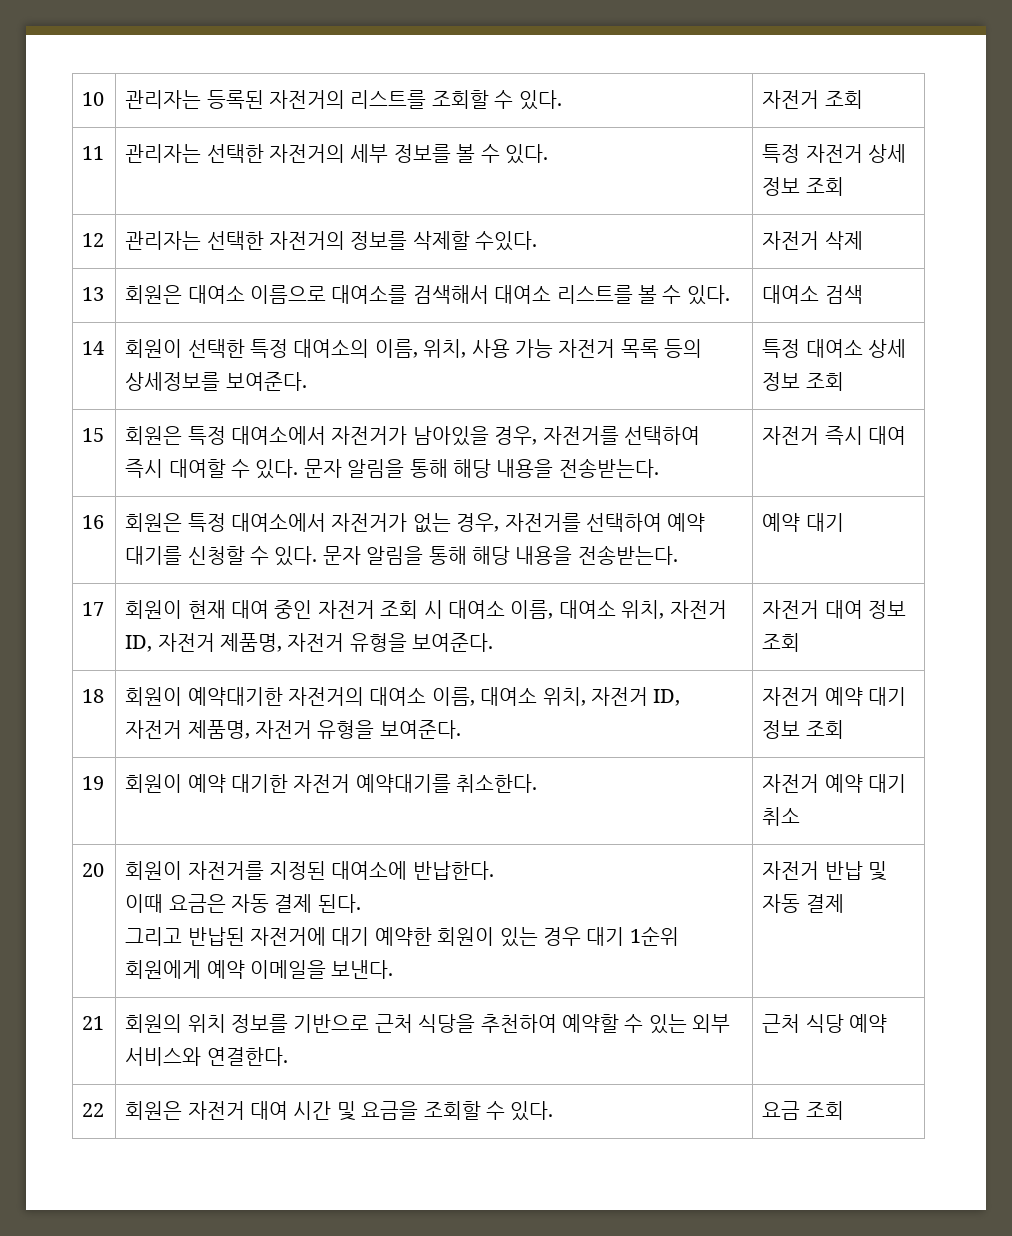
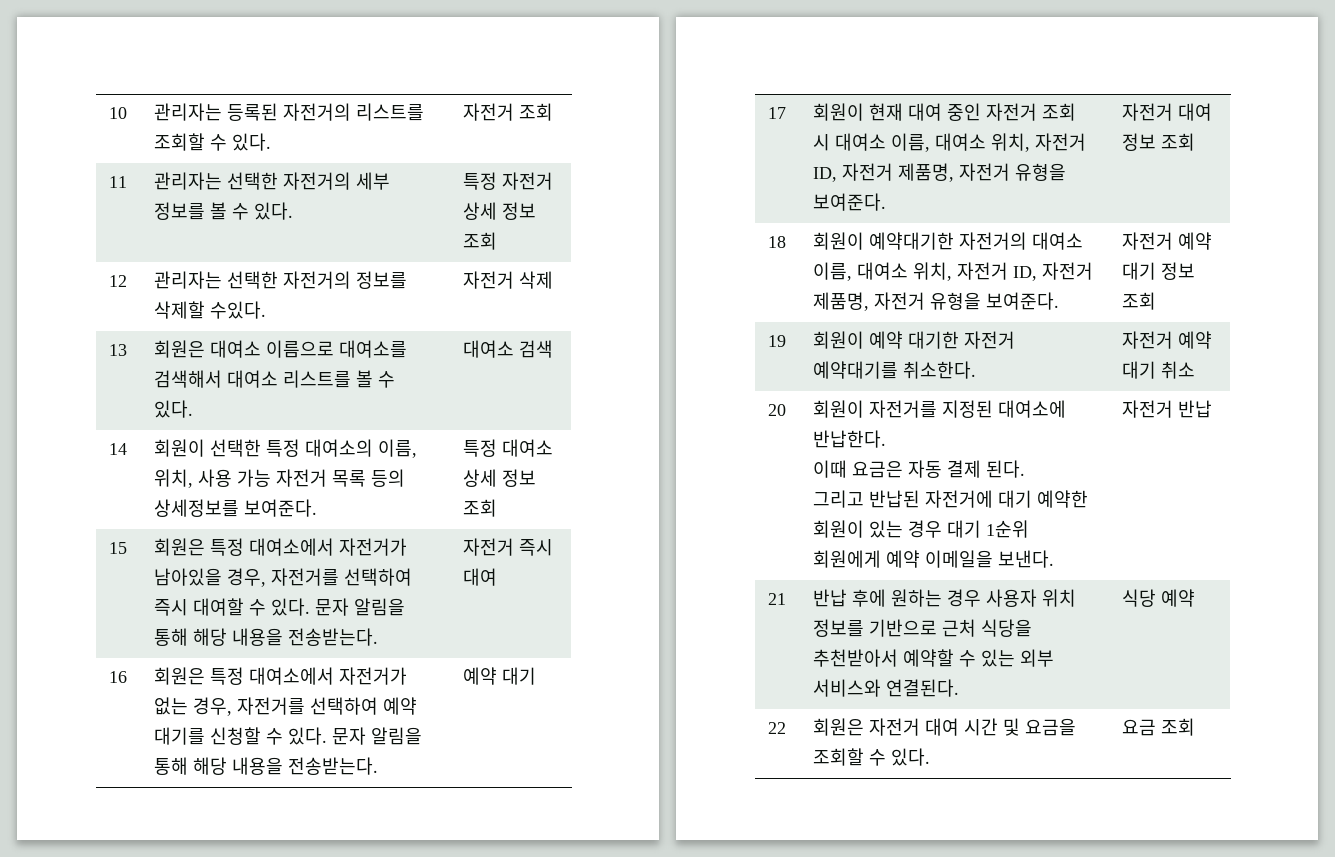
[868,861,888,881] [762,894,844,913] [82,1016,105,1030] [125,1014,183,1033] 및 자동 결제 // 21 | 회원의 -> [768,593,787,605] [813,589,1038,607] // 21 | 반납 후에 원하는 경우 사용자
[480,1014,557,1033] 추천하여 -> [813,649,899,667] 추천받아서
[206,1047,288,1066] [762,1014,801,1033] 연결한다. | 근처 -> [886,679,960,697] 연결된다. |

